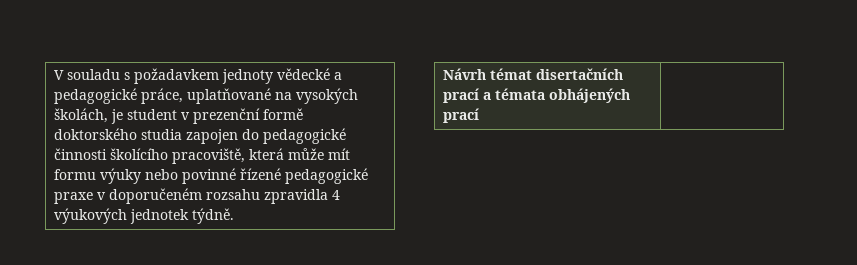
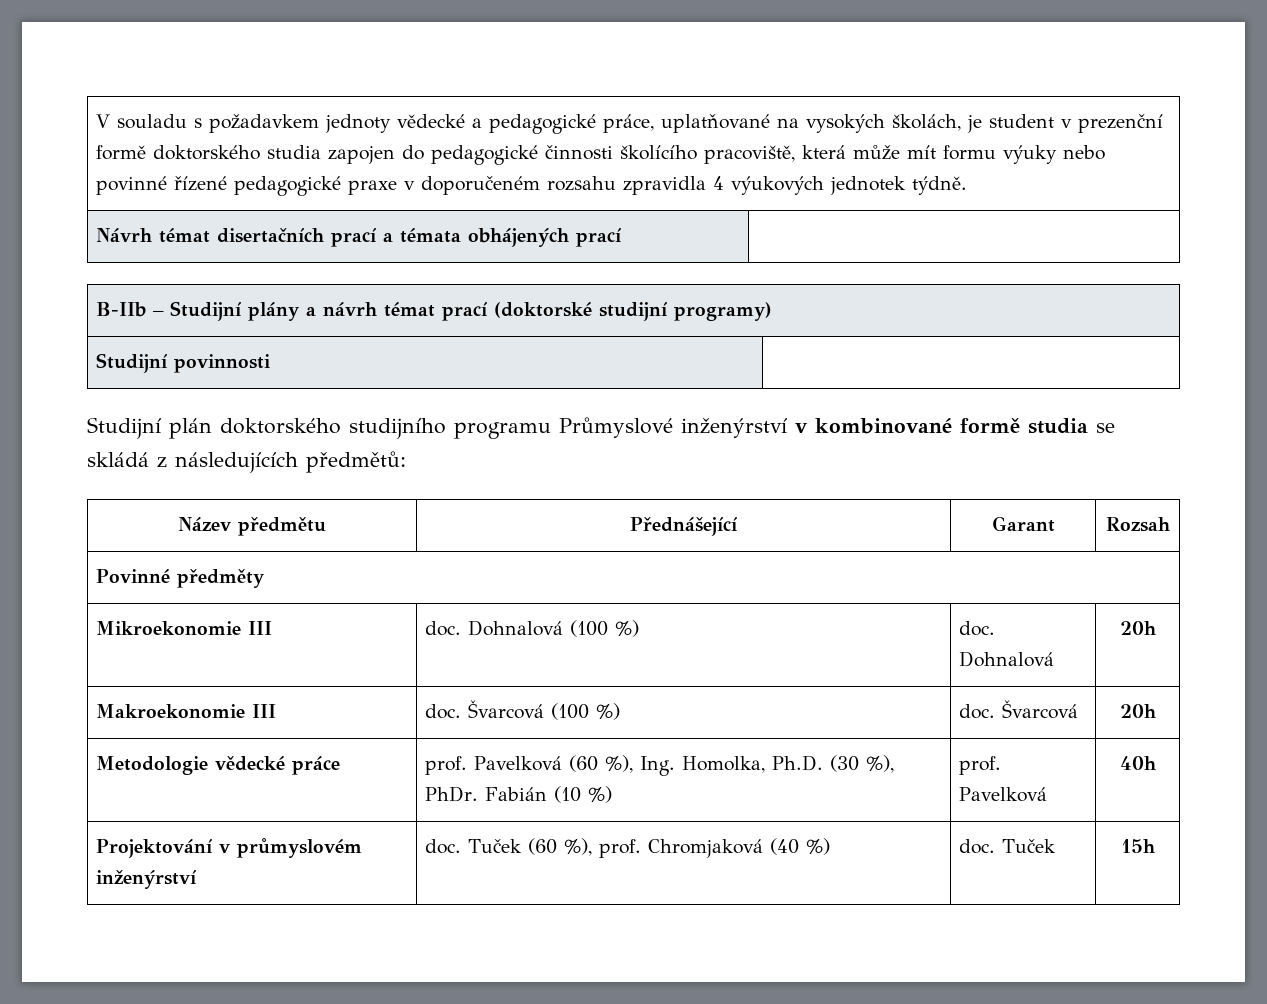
(480, 115) none -> [96,301,773,321] [96,353,271,373] [87,417,1115,439] [87,451,406,473] [178,517,326,536] [630,517,738,536] [991,516,1055,532] [1105,517,1170,532] [96,569,266,588] [96,621,273,635] [425,620,640,637] [959,621,996,636] [959,651,1055,667] [1119,621,1156,635] [96,704,277,718] [425,700,621,720] [959,700,1079,719] [1119,704,1156,718] [96,756,341,775] [425,755,895,776] [425,786,613,803] [959,756,1002,775] [959,787,1048,802] [1119,756,1156,770] [96,838,363,858] [96,870,198,889] [425,838,831,858] [959,839,1057,854] [1120,839,1155,853] // B-IIb – Studijní plány a návrh témat prací (doktorské studijní programy) // Studijní povinnosti | // Studijní plán doktorského studijního programu Průmyslové inženýrství v kombinované formě studia se skládá z následujících předmětů: // Název předmětu | Přednášející | Garant | Rozsah // Povinné předměty // Mikroekonomie III | doc. Dohnalová (100 %) | doc. Dohnalová | 20h // Makroekonomie III | doc. Švarcová (100 %) | doc. Švarcová | 20h // Metodologie vědecké práce | prof. Pavelková (60 %), Ing. Homolka, Ph.D. (30 %), PhDr. Fabián (10 %) | prof. Pavelková | 40h // Projektování v průmyslovém inženýrství | doc. Tuček (60 %), prof. Chromjaková (40 %) | doc. Tuček | 15h

